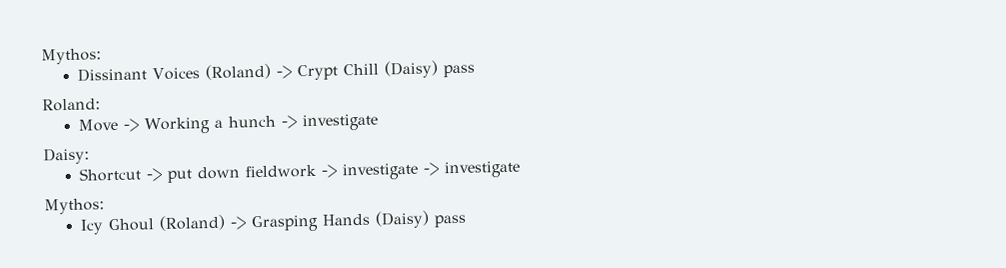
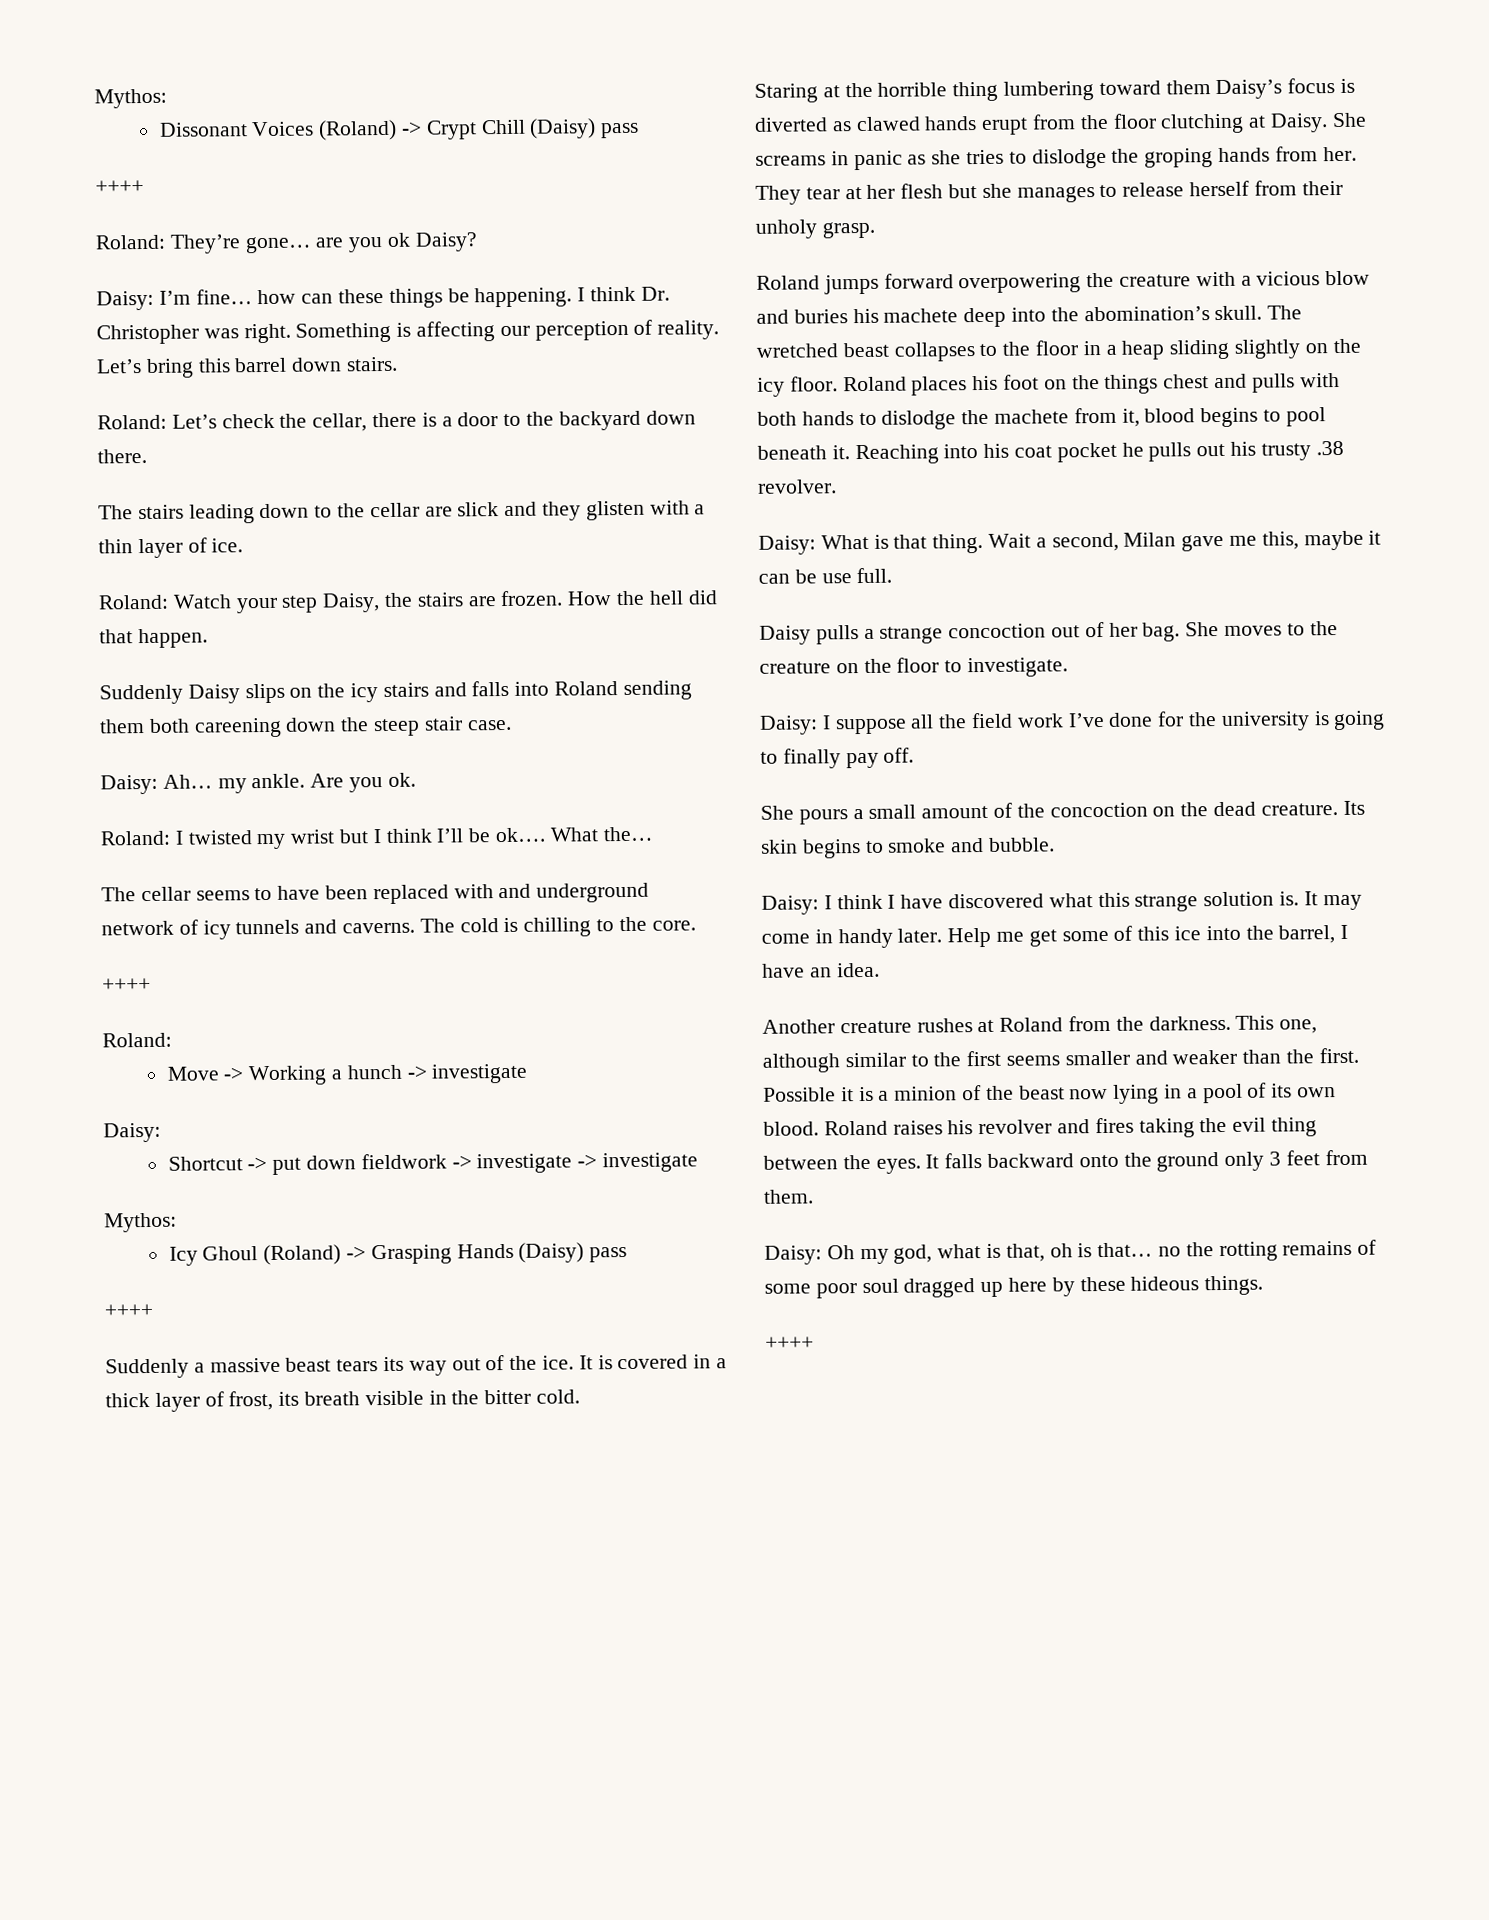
[41,48,102,65] [77,67,148,82] Mythos: // Dissinant -> [94,88,167,109] [158,122,248,137] Mythos: // Dissonant
(476, 71) none -> [95,180,144,194] [95,232,478,254] [96,286,670,311] [96,319,720,345] [96,356,399,378] [97,410,696,432] [97,448,147,464] [98,500,706,524] [98,537,244,559] [98,590,718,614] [99,628,208,649] [99,680,692,705] [99,716,512,738] [100,772,416,795] [100,826,653,850] [101,882,650,905] [101,916,696,940] [102,977,151,992] // ++++ // Roland: They’re gone… are you ok Daisy? // Daisy: I’m fine… how can these things be happening. I think Dr. Christopher was right. Something is affecting our perception of reality. Let’s bring this barrel down stairs. // Roland: Let’s check the cellar, there is a door to the backyard down there. // The stairs leading down to the cellar are slick and they glisten with a thin layer of ice. // Roland: Watch your step Daisy, the stairs are frozen. How the hell did that happen. // Suddenly Daisy slips on the icy stairs and falls into Roland sending them both careening down the steep stair case. // Daisy: Ah… my ankle. Are you ok. // Roland: I twisted my wrist but I think I’ll be ok…. What the… // The cellar seems to have been replaced with and underground network of icy tunnels and caverns. The cold is chilling to the core. // ++++
(467, 221) none -> [104,1303,153,1318] [105,1354,728,1379] [105,1389,581,1412] [754,78,1356,103] [754,112,1367,135] [755,146,1357,171] [755,180,1343,205] [755,219,875,239] [756,270,1371,295] [756,305,1303,328] [756,338,1361,362] [757,372,1340,397] [757,407,1326,430] [757,440,1344,465] [757,479,837,494] [758,530,1382,555] [758,567,893,584] [759,621,1338,645] [759,657,1069,678] [759,710,1386,735] [760,747,915,769] [760,800,1365,825] [760,837,1056,859] [761,891,1362,915] [761,924,1349,949] [762,962,880,978] [762,1015,1318,1034] [762,1047,1359,1073] [763,1082,1337,1104] [763,1117,1318,1138] [763,1149,1368,1174] [763,1189,814,1204] [764,1239,1378,1265] [764,1275,1264,1299] [765,1336,814,1350] // ++++ // Suddenly a massive beast tears its way out of the ice. It is covered in a thick layer of frost, its breath visible in the bitter cold. // Staring at the horrible thing lumbering toward them Daisy’s focus is diverted as clawed hands erupt from the floor clutching at Daisy. She screams in panic as she tries to dislodge the groping hands from her. They tear at her flesh but she manages to release herself from their unholy grasp. // Roland jumps forward overpowering the creature with a vicious blow and buries his machete deep into the abomination’s skull. The wretched beast collapses to the floor in a heap sliding slightly on the icy floor. Roland places his foot on the things chest and pulls with both hands to dislodge the machete from it, blood begins to pool beneath it. Reaching into his coat pocket he pulls out his trusty .38 revolver. // Daisy: What is that thing. Wait a second, Milan gave me this, maybe it can be use full. // Daisy pulls a strange concoction out of her bag. She moves to the creature on the floor to investigate. // Daisy: I suppose all the field work I’ve done for the university is going to finally pay off. // She pours a small amount of the concoction on the dead creature. Its skin begins to smoke and bubble. // Daisy: I think I have discovered what this strange solution is. It may come in handy later. Help me get some of this ice into the barrel, I have an idea. // Another creature rushes at Roland from the darkness. This one, although similar to the first seems smaller and weaker than the first. Possible it is a minion of the beast now lying in a pool of its own blood. Roland raises his revolver and fires taking the evil thing between the eyes. It falls backward onto the ground only 3 feet from them. // Daisy: Oh my god, what is that, oh is that… no the rotting remains of some poor soul dragged up here by these hideous things. // ++++

